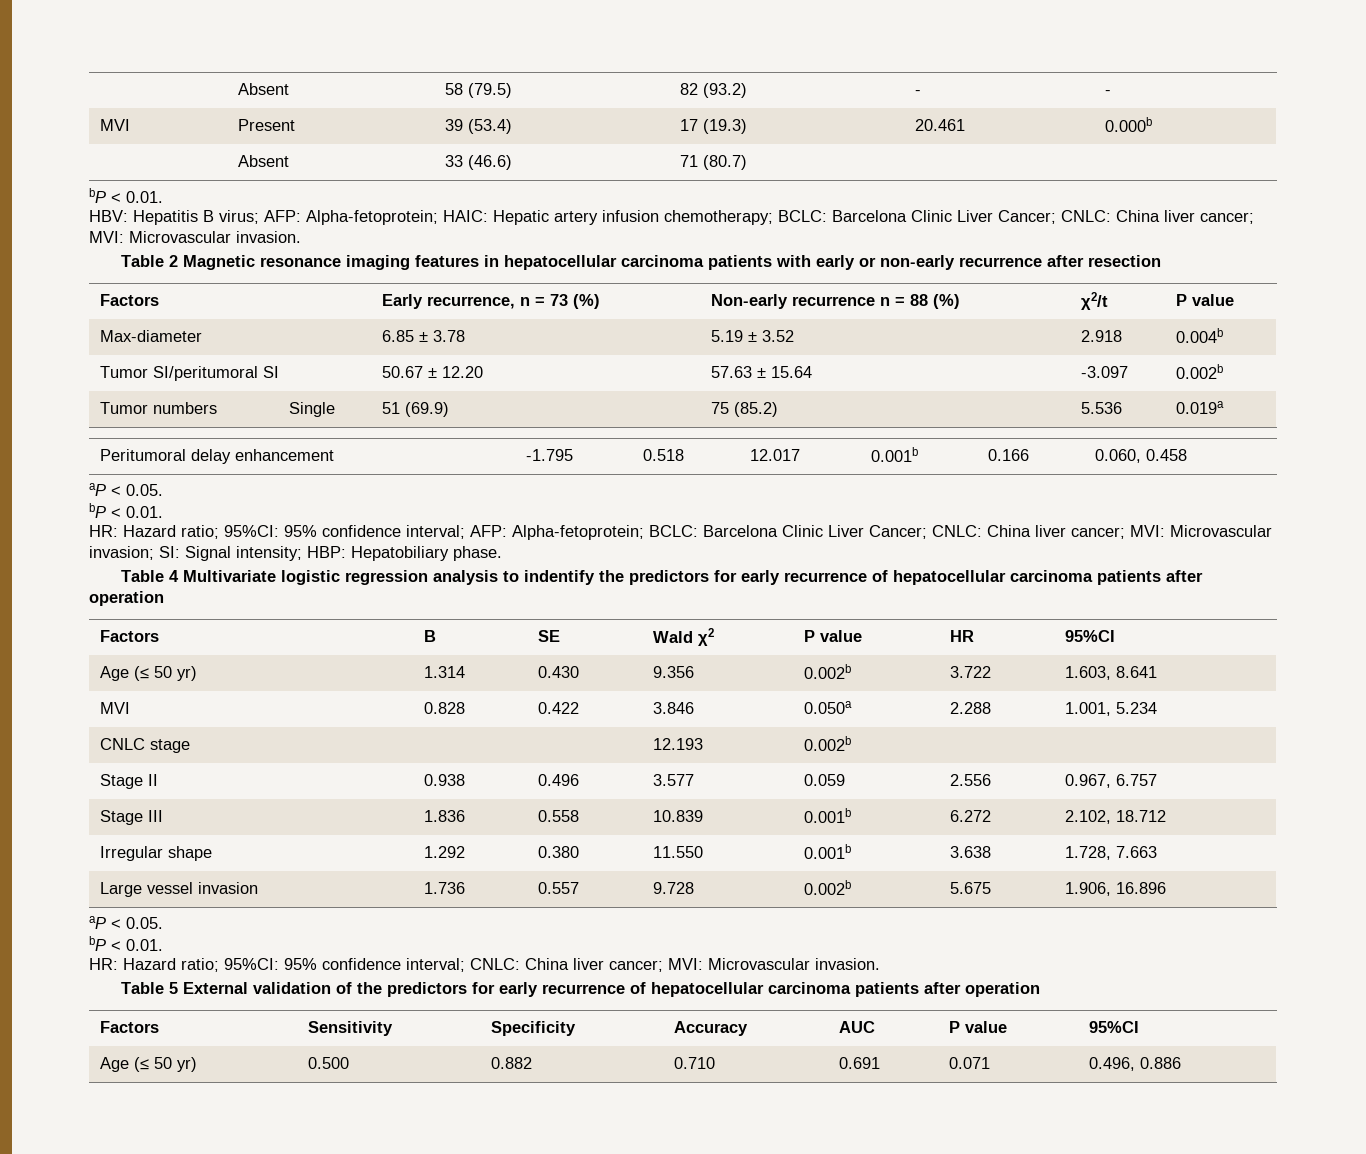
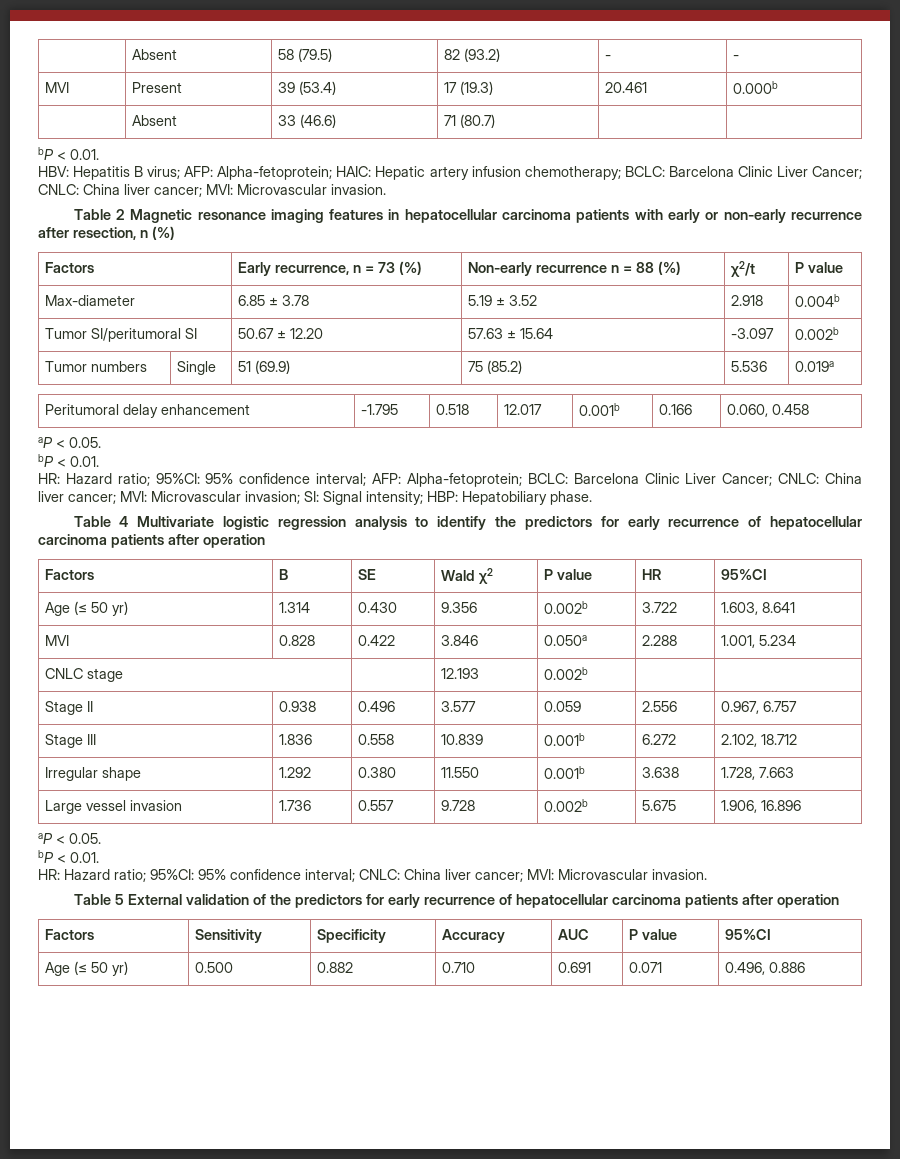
[1088,255,1162,267] resection -> [73,226,175,240] resection, n (%)
[524,570,596,585] indentify -> [437,516,487,530] identify

